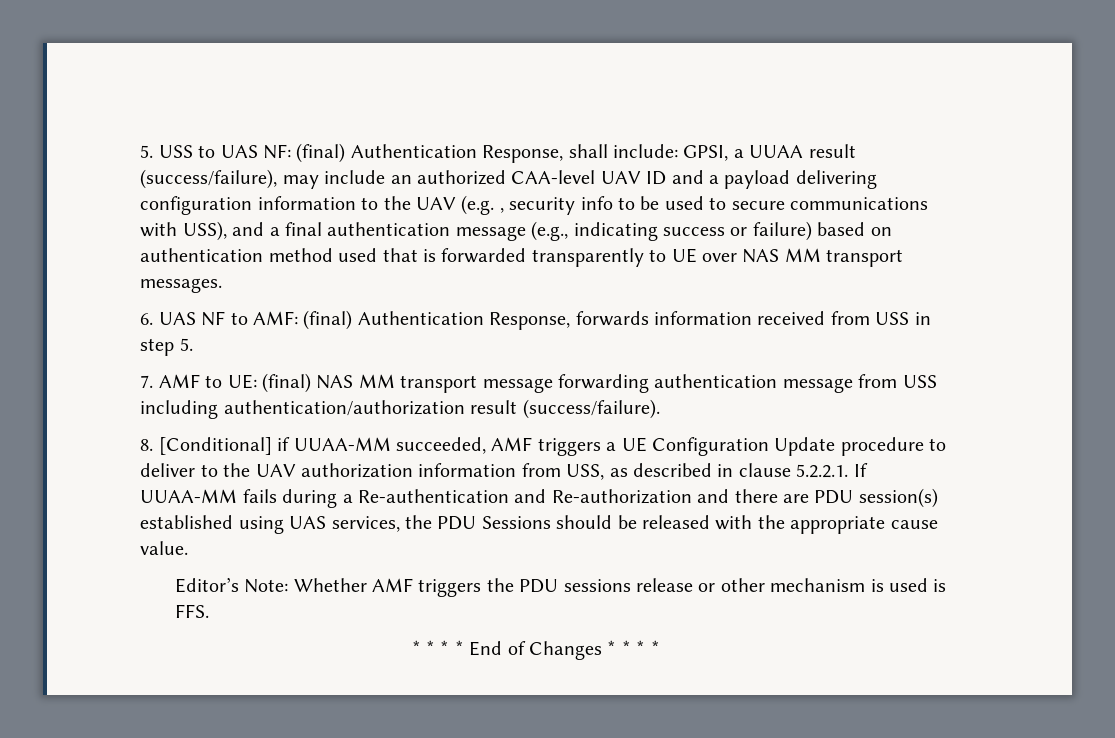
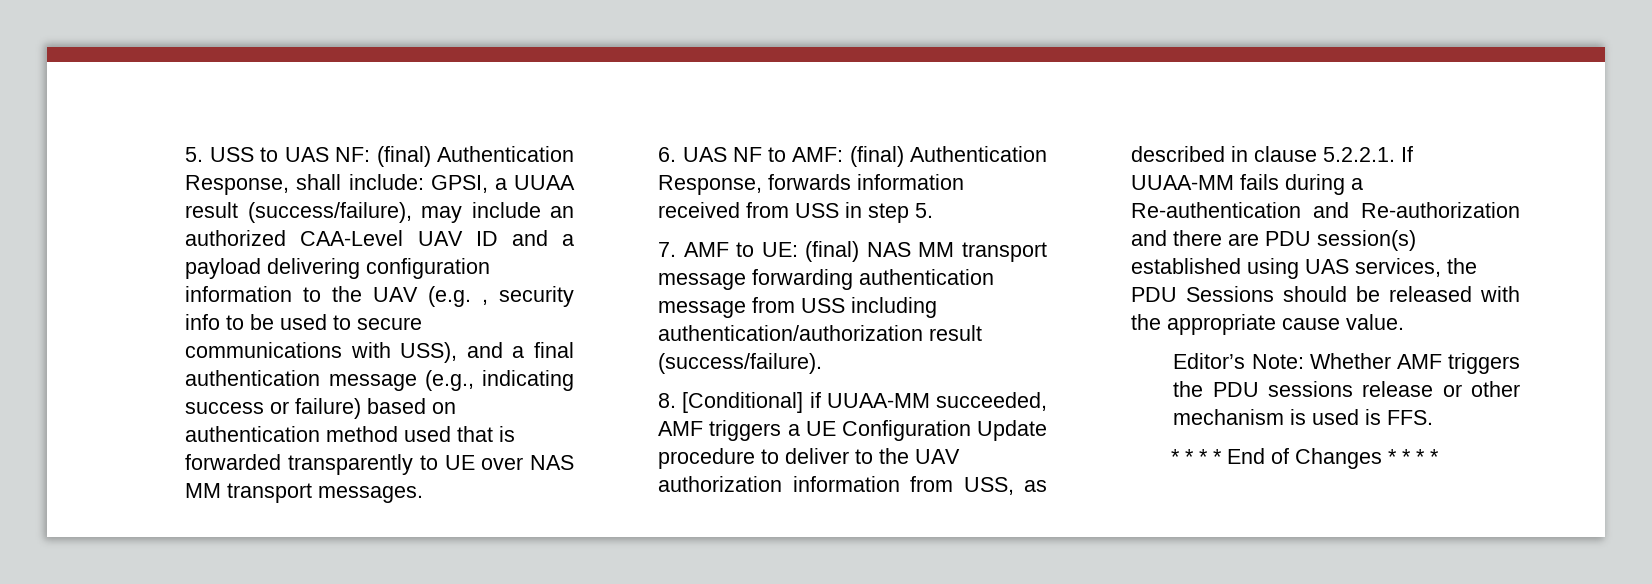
[511,170,596,184] CAA-level -> [300,230,404,246] CAA-Level

